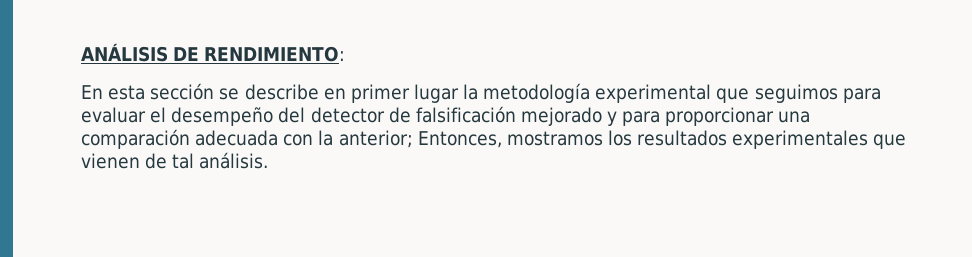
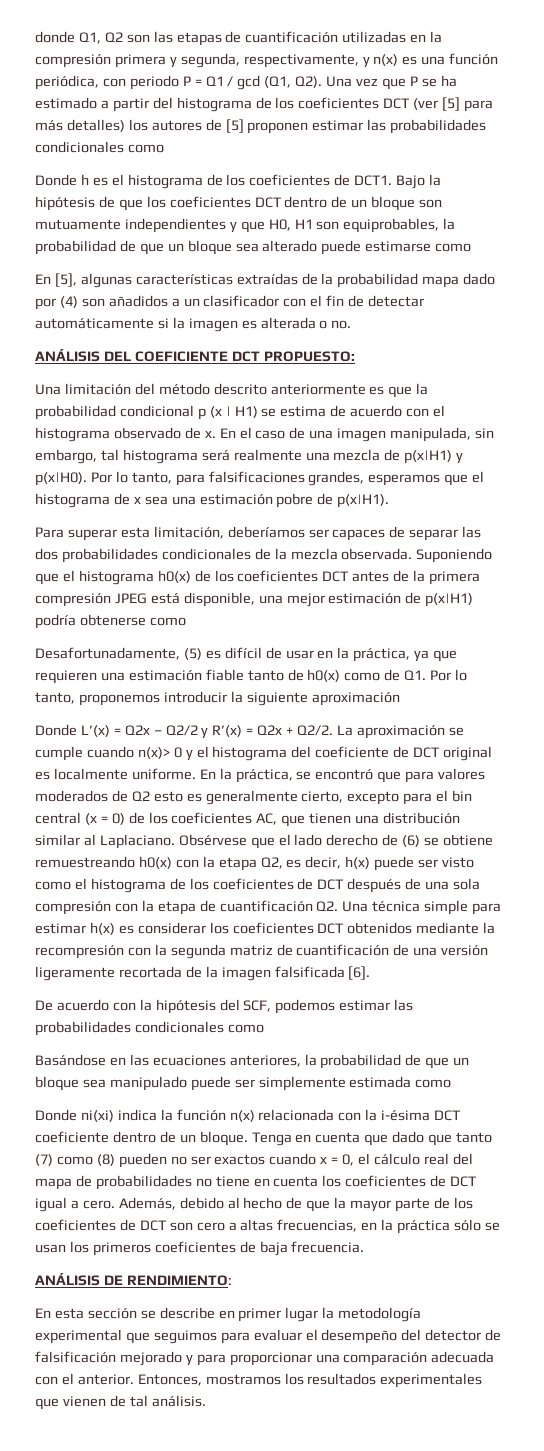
(81, 52) none -> [35,31,443,46] [35,53,499,68] [35,75,457,90] [35,97,494,112] [35,119,487,134] [35,141,164,153] [35,174,442,189] [35,196,443,211] [35,218,456,233] [35,240,472,255] [35,273,496,288] [35,295,425,310] [35,317,352,332] [35,348,355,362] [35,383,429,398] [35,405,446,420] [35,427,495,442] [35,449,464,464] [35,471,485,486] [35,493,390,508] [35,526,482,541] [35,548,493,563] [35,570,481,585] [35,592,474,607] [35,614,186,629] [35,647,458,662] [35,669,468,684] [35,691,400,706] [35,724,464,739] [35,746,493,761] [35,768,486,783] [35,790,473,805] [35,812,461,827] [35,834,494,849] [35,856,475,871] [35,878,481,893] [35,900,502,915] [35,922,496,935] [35,944,489,959] [35,966,371,981] [35,999,414,1014] [35,1021,264,1036] [35,1054,470,1069] [35,1076,452,1091] [35,1109,462,1122] [35,1131,493,1146] [35,1153,473,1168] [35,1175,478,1190] [35,1197,473,1212] [35,1219,500,1234] [35,1241,365,1256] donde Q1, Q2 son las etapas de cuantificación utilizadas en la compresión primera y segunda, respectivamente, y n(x) es una función periódica, con periodo P = Q1 / gcd (Q1, Q2). Una vez que P se ha estimado a partir del histograma de los coeficientes DCT (ver [5] para más detalles) los autores de [5] proponen estimar las probabilidades condicionales como // Donde h es el histograma de los coeficientes de DCT1. Bajo la hipótesis de que los coeficientes DCT dentro de un bloque son mutuamente independientes y que H0, H1 son equiprobables, la probabilidad de que un bloque sea alterado puede estimarse como // En [5], algunas características extraídas de la probabilidad mapa dado por (4) son añadidos a un clasificador con el fin de detectar automáticamente si la imagen es alterada o no. // ANÁLISIS DEL COEFICIENTE DCT PROPUESTO: // Una limitación del método descrito anteriormente es que la probabilidad condicional p (x | H1) se estima de acuerdo con el histograma observado de x. En el caso de una imagen manipulada, sin embargo, tal histograma será realmente una mezcla de p(x|H1) y p(x|H0). Por lo tanto, para falsificaciones grandes, esperamos que el histograma de x sea una estimación pobre de p(x|H1). // Para superar esta limitación, deberíamos ser capaces de separar las dos probabilidades condicionales de la mezcla observada. Suponiendo que el histograma h0(x) de los coeficientes DCT antes de la primera compresión JPEG está disponible, una mejor estimación de p(x|H1) podría obtenerse como // Desafortunadamente, (5) es difícil de usar en la práctica, ya que requieren una estimación fiable tanto de h0(x) como de Q1. Por lo tanto, proponemos introducir la siguiente aproximación // Donde L’(x) = Q2x – Q2/2 y R’(x) = Q2x + Q2/2. La aproximación se cumple cuando n(x)> 0 y el histograma del coeficiente de DCT original es localmente uniforme. En la práctica, se encontró que para valores moderados de Q2 esto es generalmente cierto, excepto para el bin central (x = 0) de los coeficientes AC, que tienen una distribución similar al Laplaciano. Obsérvese que el lado derecho de (6) se obtiene remuestreando h0(x) con la etapa Q2, es decir, h(x) puede ser visto como el histograma de los coeficientes de DCT después de una sola compresión con la etapa de cuantificación Q2. Una técnica simple para estimar h(x) es considerar los coeficientes DCT obtenidos mediante la recompresión con la segunda matriz de cuantificación de una versión ligeramente recortada de la imagen falsificada [6]. // De acuerdo con la hipótesis del SCF, podemos estimar las probabilidades condicionales como // Basándose en las ecuaciones anteriores, la probabilidad de que un bloque sea manipulado puede ser simplemente estimada como // Donde ni(xi) indica la función n(x) relacionada con la i-ésima DCT coeficiente dentro de un bloque. Tenga en cuenta que dado que tanto (7) como (8) pueden no ser exactos cuando x = 0, el cálculo real del mapa de probabilidades no tiene en cuenta los coeficientes de DCT igual a cero. Además, debido al hecho de que la mayor parte de los coeficientes de DCT son cero a altas frecuencias, en la práctica sólo se usan los primeros coeficientes de baja frecuencia. //
[318,130,413,148] la anterior; -> [61,1373,134,1385] el anterior.

